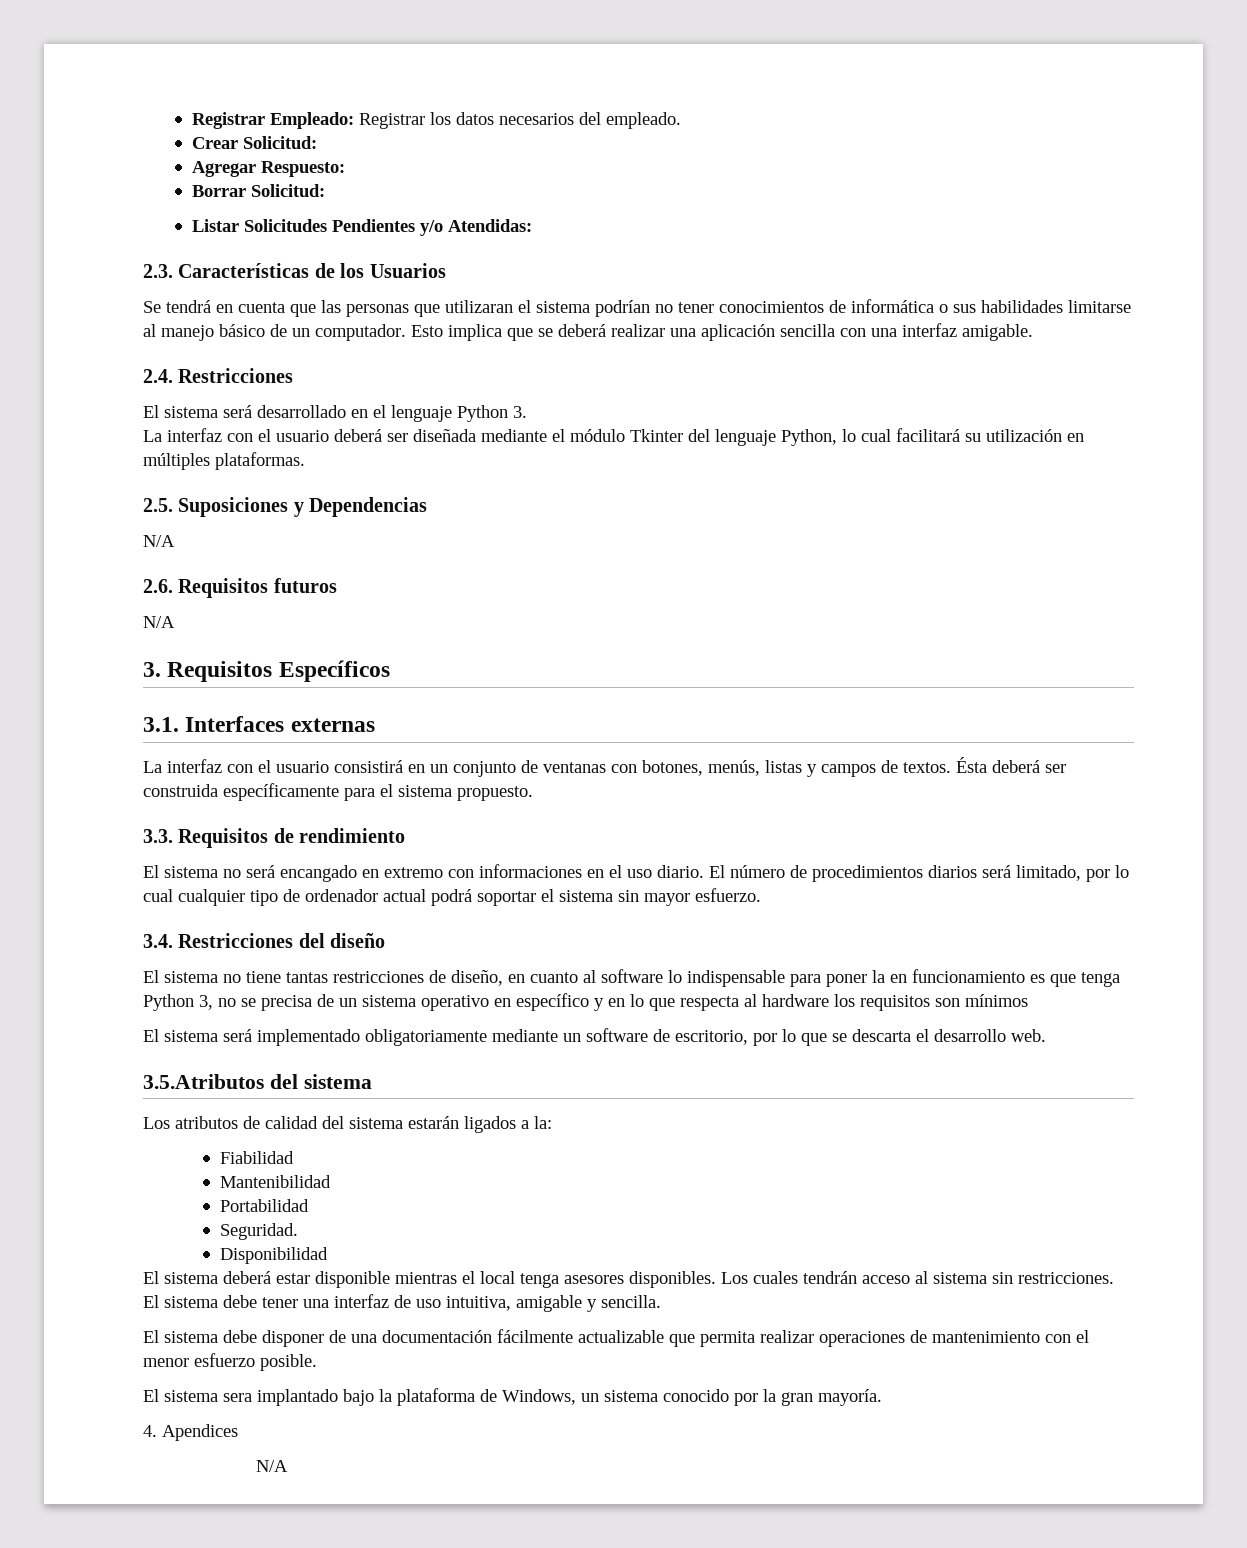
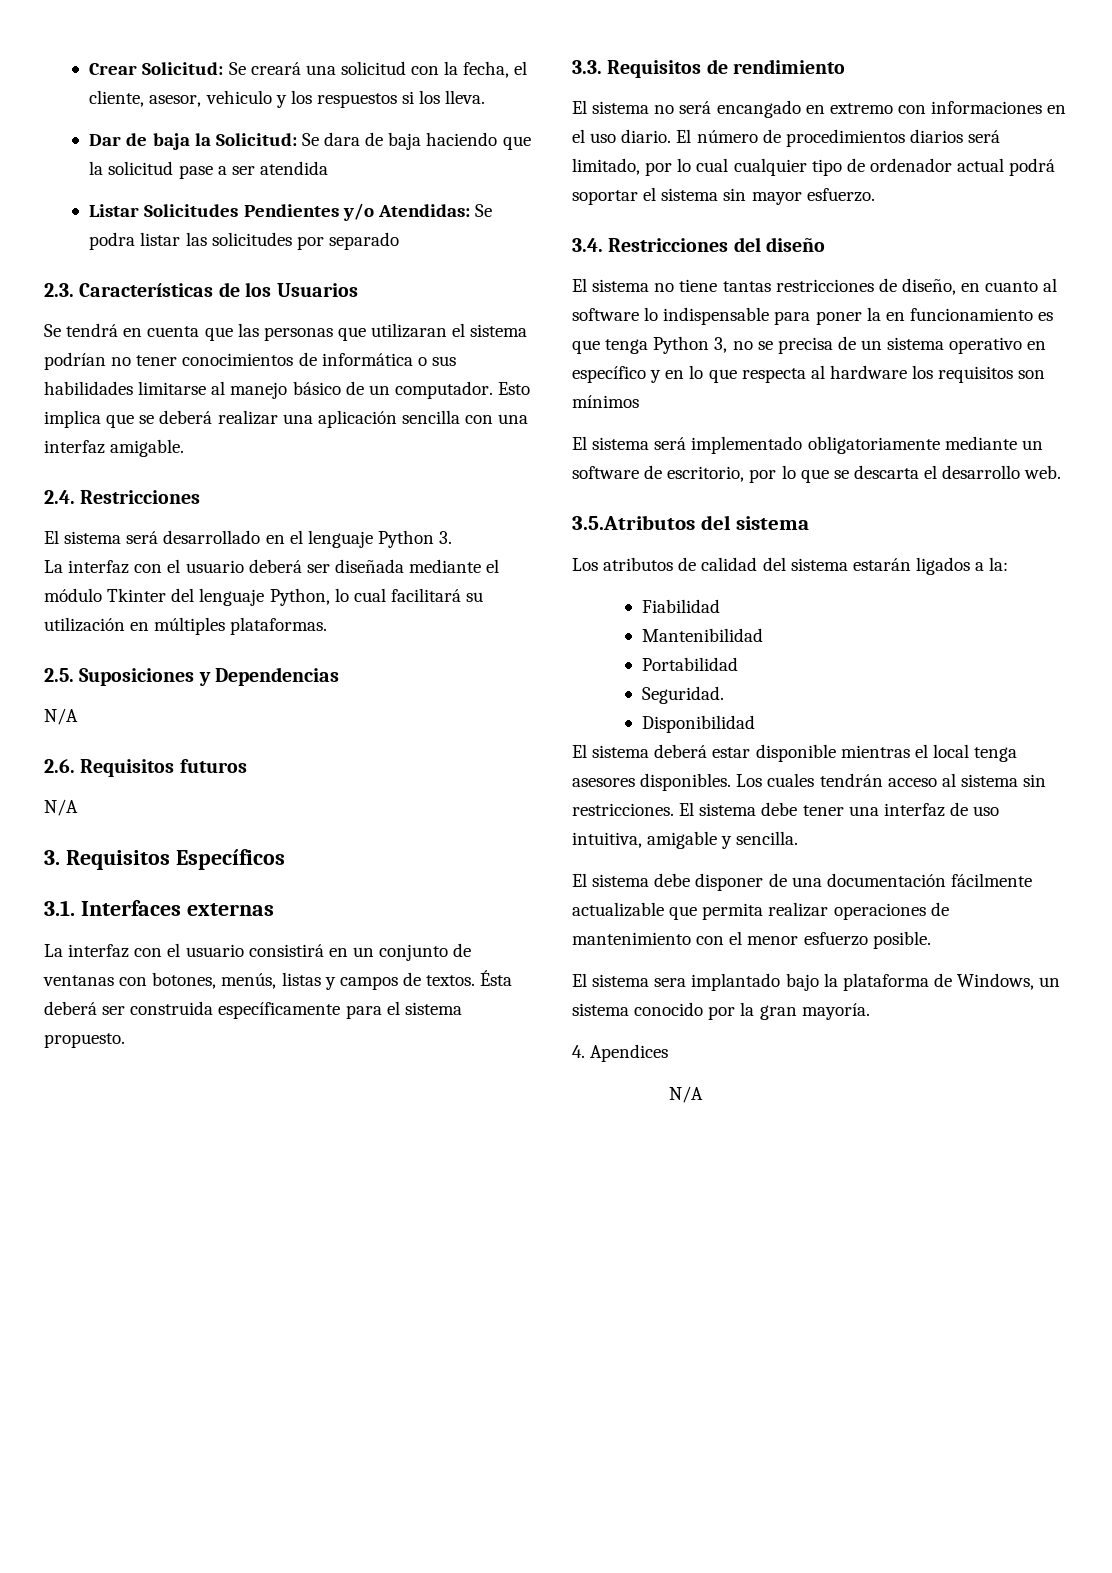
[191,112,681,129] [191,136,317,149] [191,161,345,177] [191,184,325,197] Registrar Empleado: Registrar los datos necesarios del empleado. // Crear Solicitud: // Agregar Respuesto: // Borrar Solicitud: -> [89,61,528,78] [89,90,486,108] [89,132,531,150] [89,161,328,179] Crear Solicitud: Se creará una solicitud con la fecha, el cliente, asesor, vehiculo y los respuestos si los lleva. // Dar de baja la Solicitud: Se dara de baja haciendo que la solicitud pase a ser atendida
(532, 225) none -> [474,204,492,217] [89,232,399,250] Se podra listar las solicitudes por separado

